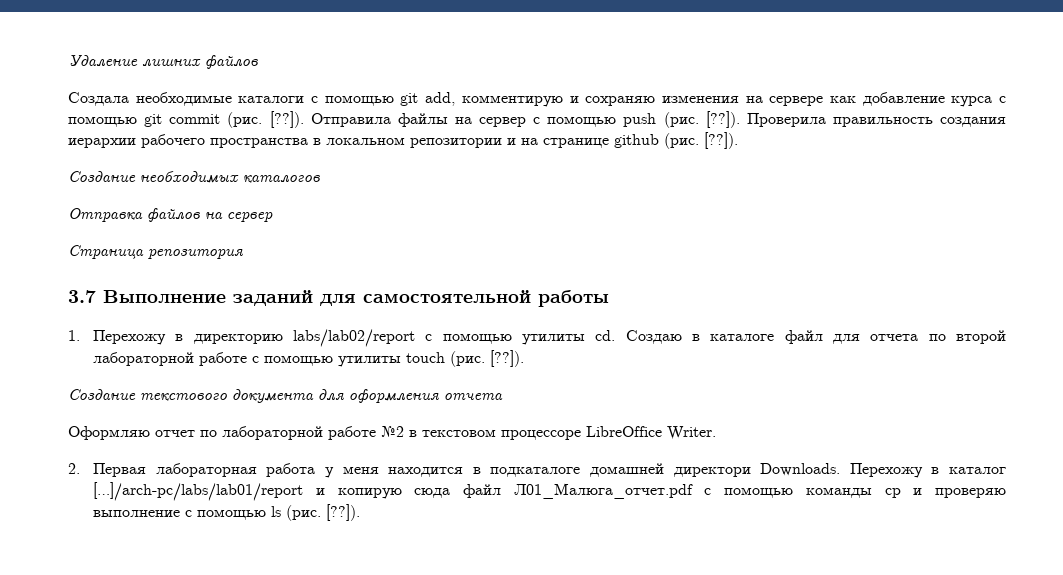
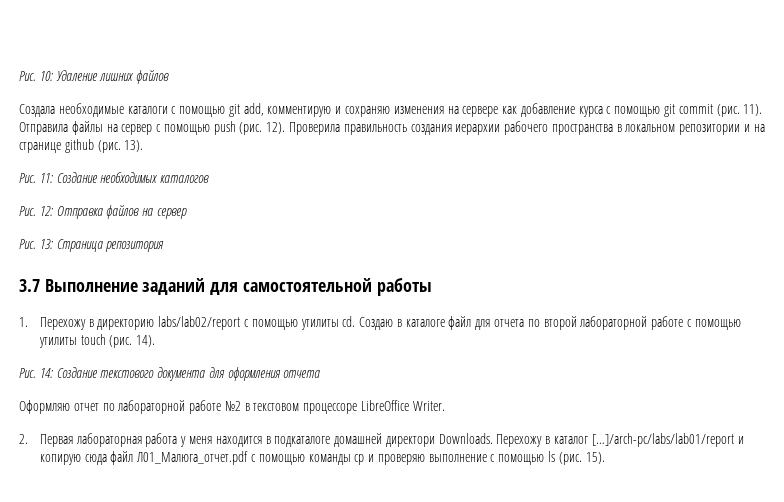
(68, 60) none -> [19,71,53,81] Рис. 10:
[269,111,304,128] [??]). -> [743,104,763,116] 11).
[705,111,740,128] [??]). -> [266,122,286,134] 12).
[704,132,738,149] [??]). // -> [124,140,144,152] [19,173,53,183] 13). // Рис. 11:
(320, 179) none -> [19,206,53,216] Рис. 12:
(273, 217) none -> [19,239,53,249] Рис. 13:
[490,350,525,367] [??]). // -> [136,335,156,347] [19,368,53,378] 14). // Рис. 14:
[326,504,361,521] [??]). -> [585,452,605,464] 15).

